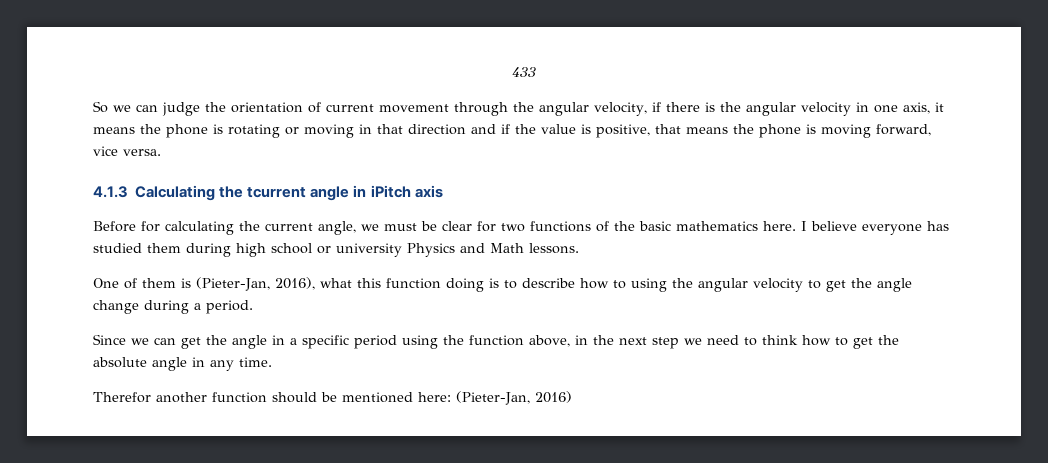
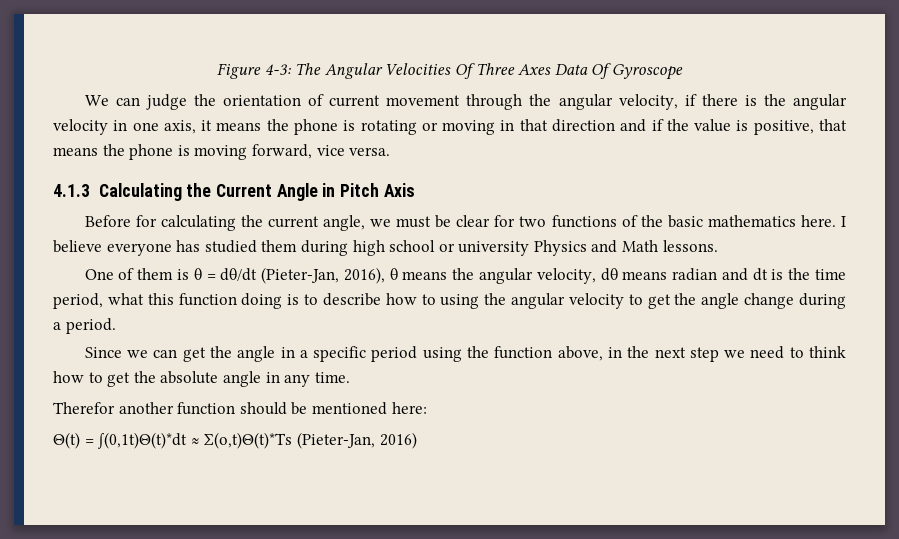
[512,67,536,77] [93,101,131,113] 433 // So we -> [217,63,683,80] [84,95,109,106] Figure 4-3: The Angular Velocities Of Three Axes Data Of Gyroscope // We
[247,185,443,201] tcurrent angle in iPitch axis -> [215,183,415,201] Current Angle in Pitch Axis
[196,277,315,291] (Pieter-Jan, 2016), -> [193,267,847,284] [53,293,103,309] θ = dθ/dt (Pieter-Jan, 2016), θ means the angular velocity, dθ means radian and dt is the time period,
(451, 397) none -> [53,432,293,449] // Θ(t) = ∫(0,1t)Θ(t)*dt ≈ Σ(o,t)Θ(t)*Ts

